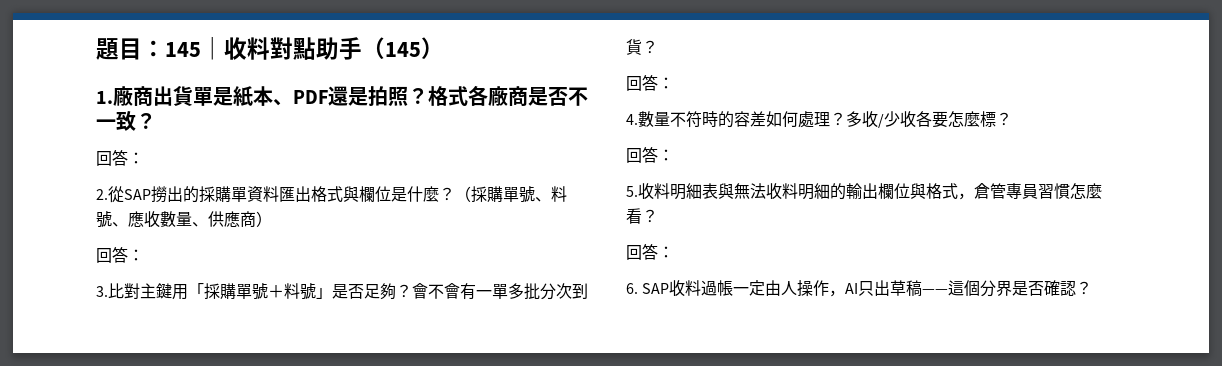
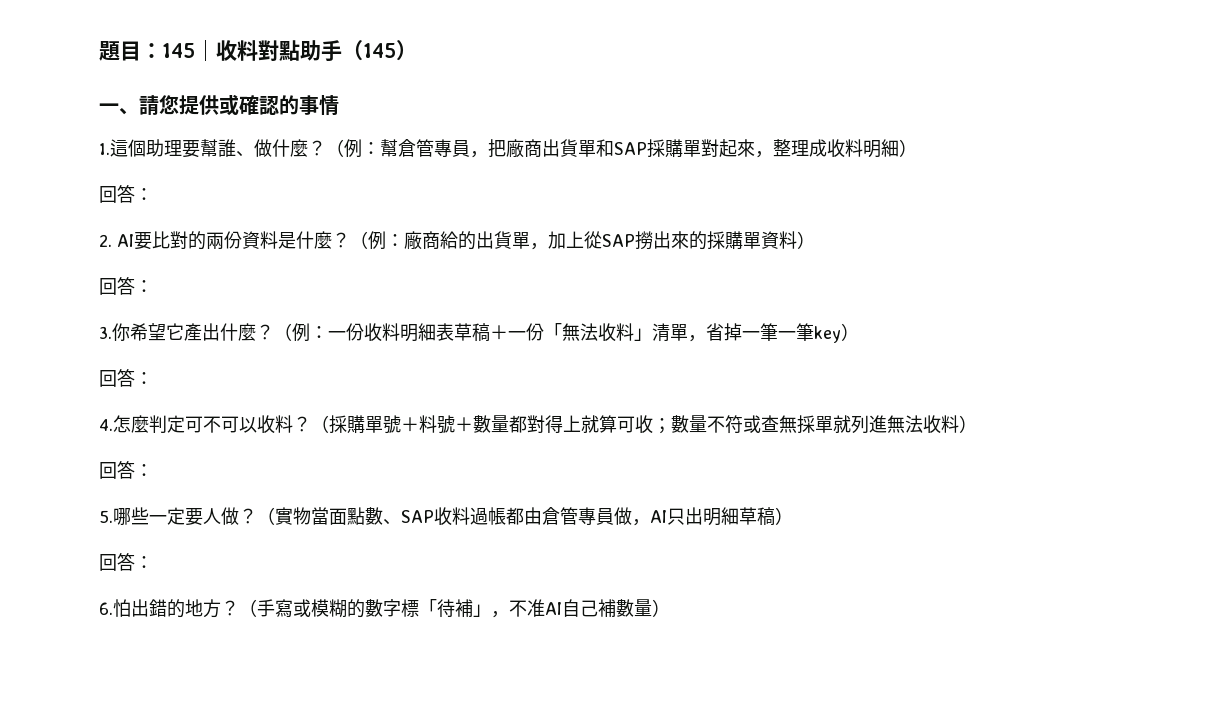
[96,85,588,107] [96,111,156,131] [96,150,144,166] [96,189,108,200] 1.廠商出貨單是紙本、PDF還是拍照？格式各廠商是否不一致？ // 回答： // 2. -> [99,94,339,116] [99,139,917,158] [99,185,153,203] [99,231,584,250] 一、請您提供或確認的事情 // 1.這個助理要幫誰、做什麼？（例：幫倉管專員，把廠商出貨單和SAP採購單對起來，整理成收料明細） // 回答： // 2. AI要比對的兩份資料是什麼？（例：廠商給的出貨單，加上
(183, 194) none -> [671,231,689,249] 來
[279,186,567,203] [96,211,272,228] [96,247,144,263] [96,283,588,300] [626,39,658,55] [626,75,674,91] [626,111,1012,128] [626,147,674,163] [626,183,1102,200] [626,208,658,224] [626,244,674,260] [626,280,1093,297] 匯出格式與欄位是什麼？（採購單號、料號、應收數量、供應商） // 回答： // 3.比對主鍵用「採購單號＋料號」是否足夠？會不會有一單多批分次到貨？ // 回答： // 4.數量不符時的容差如何處理？多收/少收各要怎麼標？ // 回答： // 5.收料明細表與無法收料明細的輸出欄位與格式，倉管專員習慣怎麼看？ // 回答： // 6. SAP收料過帳一定由人操作，AI只出草稿——這個分界是否確認？ -> [797,231,815,249] [99,277,153,295] [99,323,859,343] [99,369,153,387] [99,415,977,434] [99,461,153,479] [99,507,793,526] [99,553,153,571] [99,599,670,618] ） // 回答： // 3.你希望它產出什麼？（例：一份收料明細表草稿＋一份「無法收料」清單，省掉一筆一筆key） // 回答： // 4.怎麼判定可不可以收料？（採購單號＋料號＋數量都對得上就算可收；數量不符或查無採單就列進無法收料） // 回答： // 5.哪些一定要人做？（實物當面點數、SAP收料過帳都由倉管專員做，AI只出明細草稿） // 回答： // 6.怕出錯的地方？（手寫或模糊的數字標「待補」，不准AI自己補數量）

